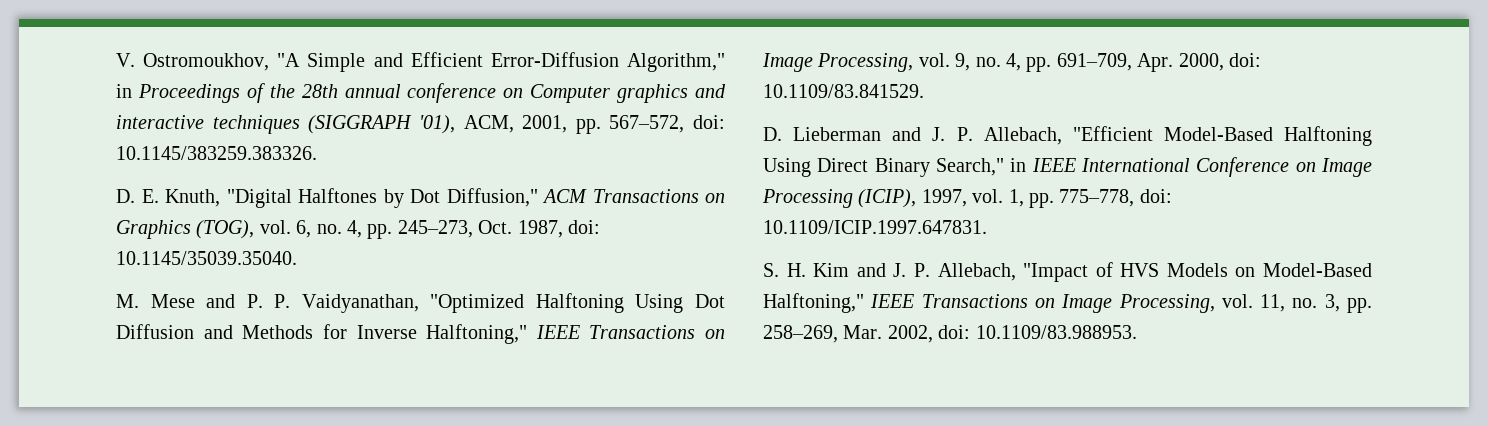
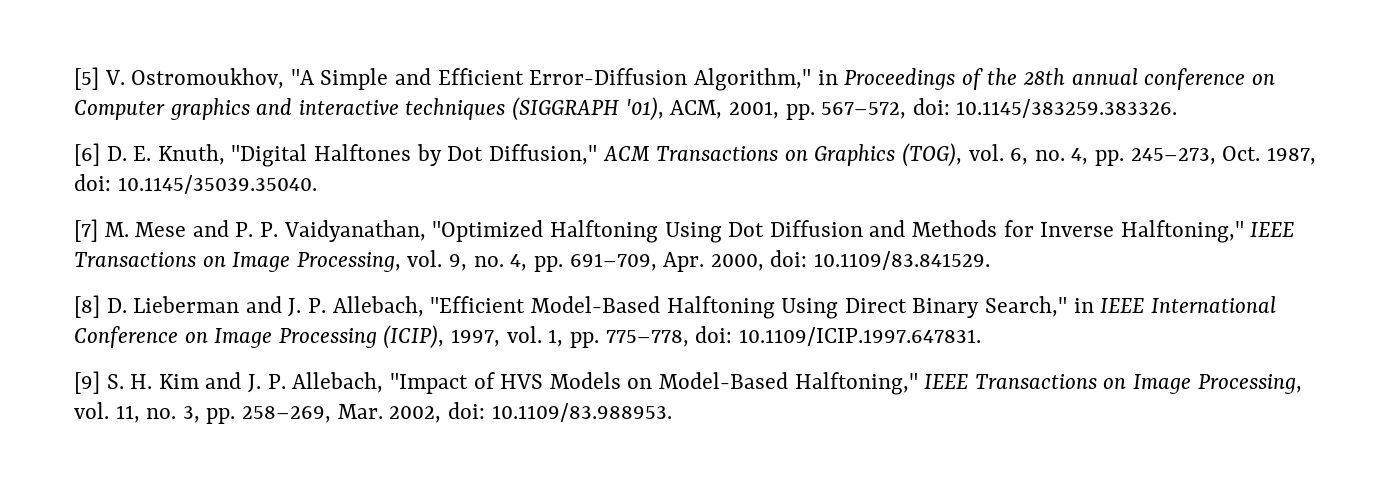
(116, 60) none -> [74,67,99,90] [5]
(317, 153) none -> [74,143,100,166] [6]
(297, 258) none -> [74,219,98,242] [7]
(924, 91) none -> [74,295,100,318] [8]
(987, 227) none -> [74,371,100,394] [9]

